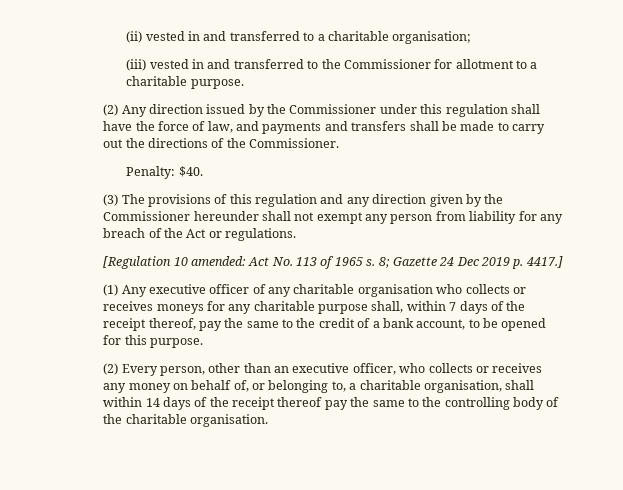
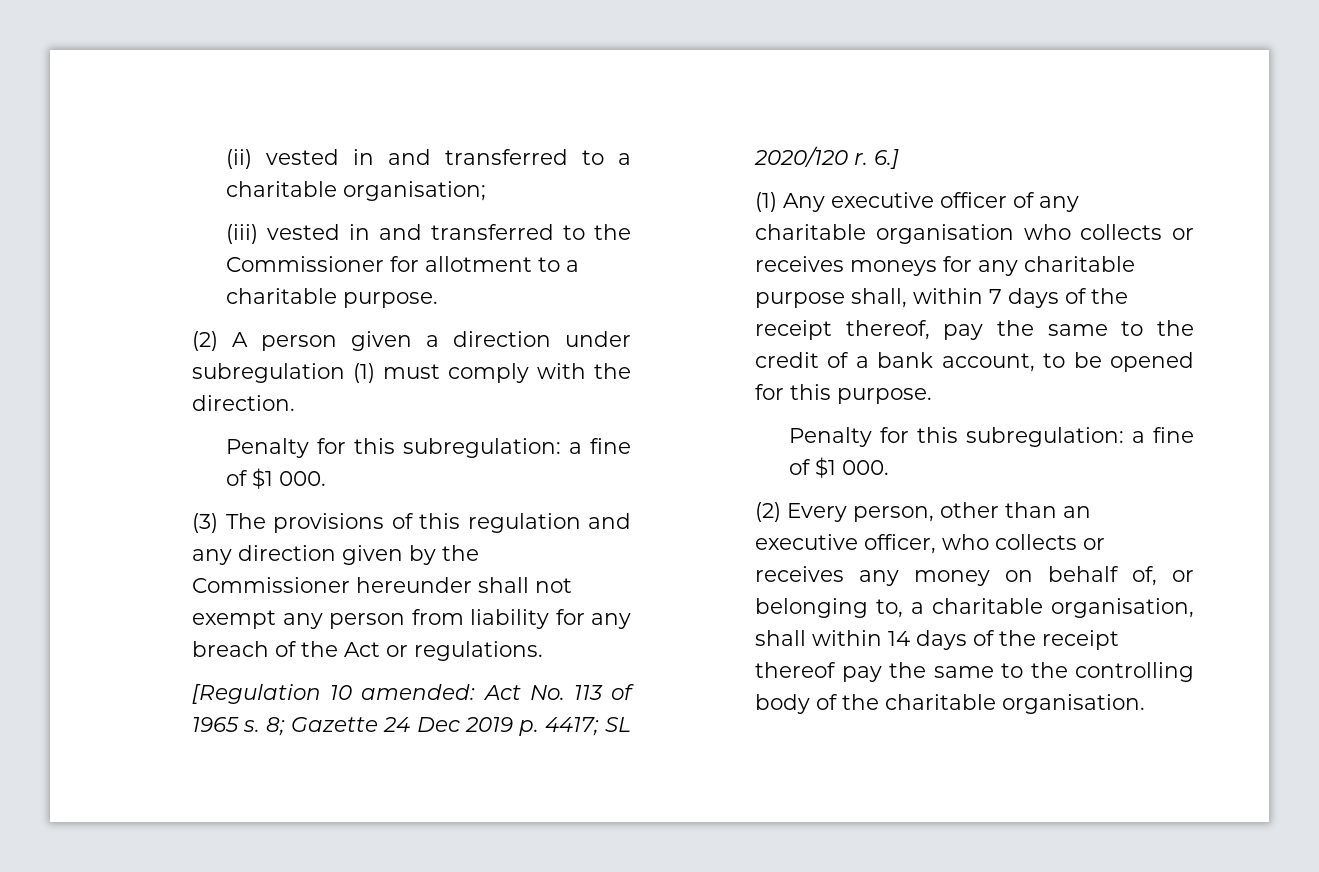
[121,104,540,117] [103,121,546,134] [103,138,340,148] [126,166,203,179] Any direction issued by the Commissioner under this regulation shall have the force of law, and payments and transfers shall be made to carry out the directions of the Commissioner. // Penalty: $40. -> [231,331,631,351] [191,363,631,383] [191,395,295,411] [225,438,631,458] [225,468,326,489] A person given a direction under subregulation (1) must comply with the direction. // Penalty for this subregulation: a fine of $1 000.
[525,256,563,268] 4417.] -> [544,717,631,736] [753,146,899,169] 4417; SL 2020/120 r. 6.]
(203, 343) none -> [788,427,1194,447] [788,457,889,478] // Penalty for this subregulation: a fine of $1 000.

